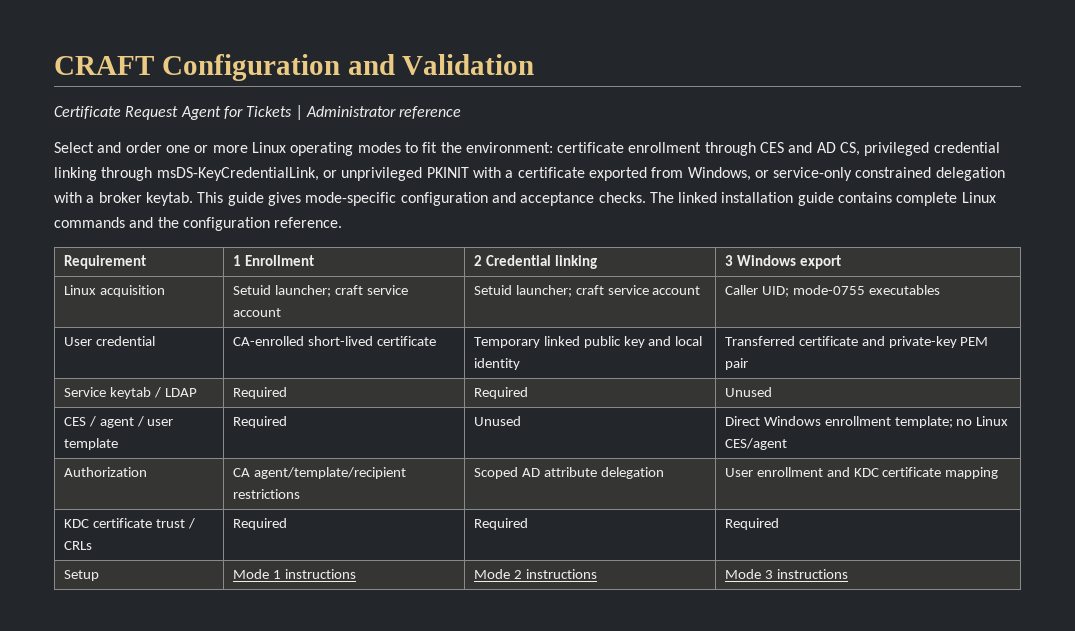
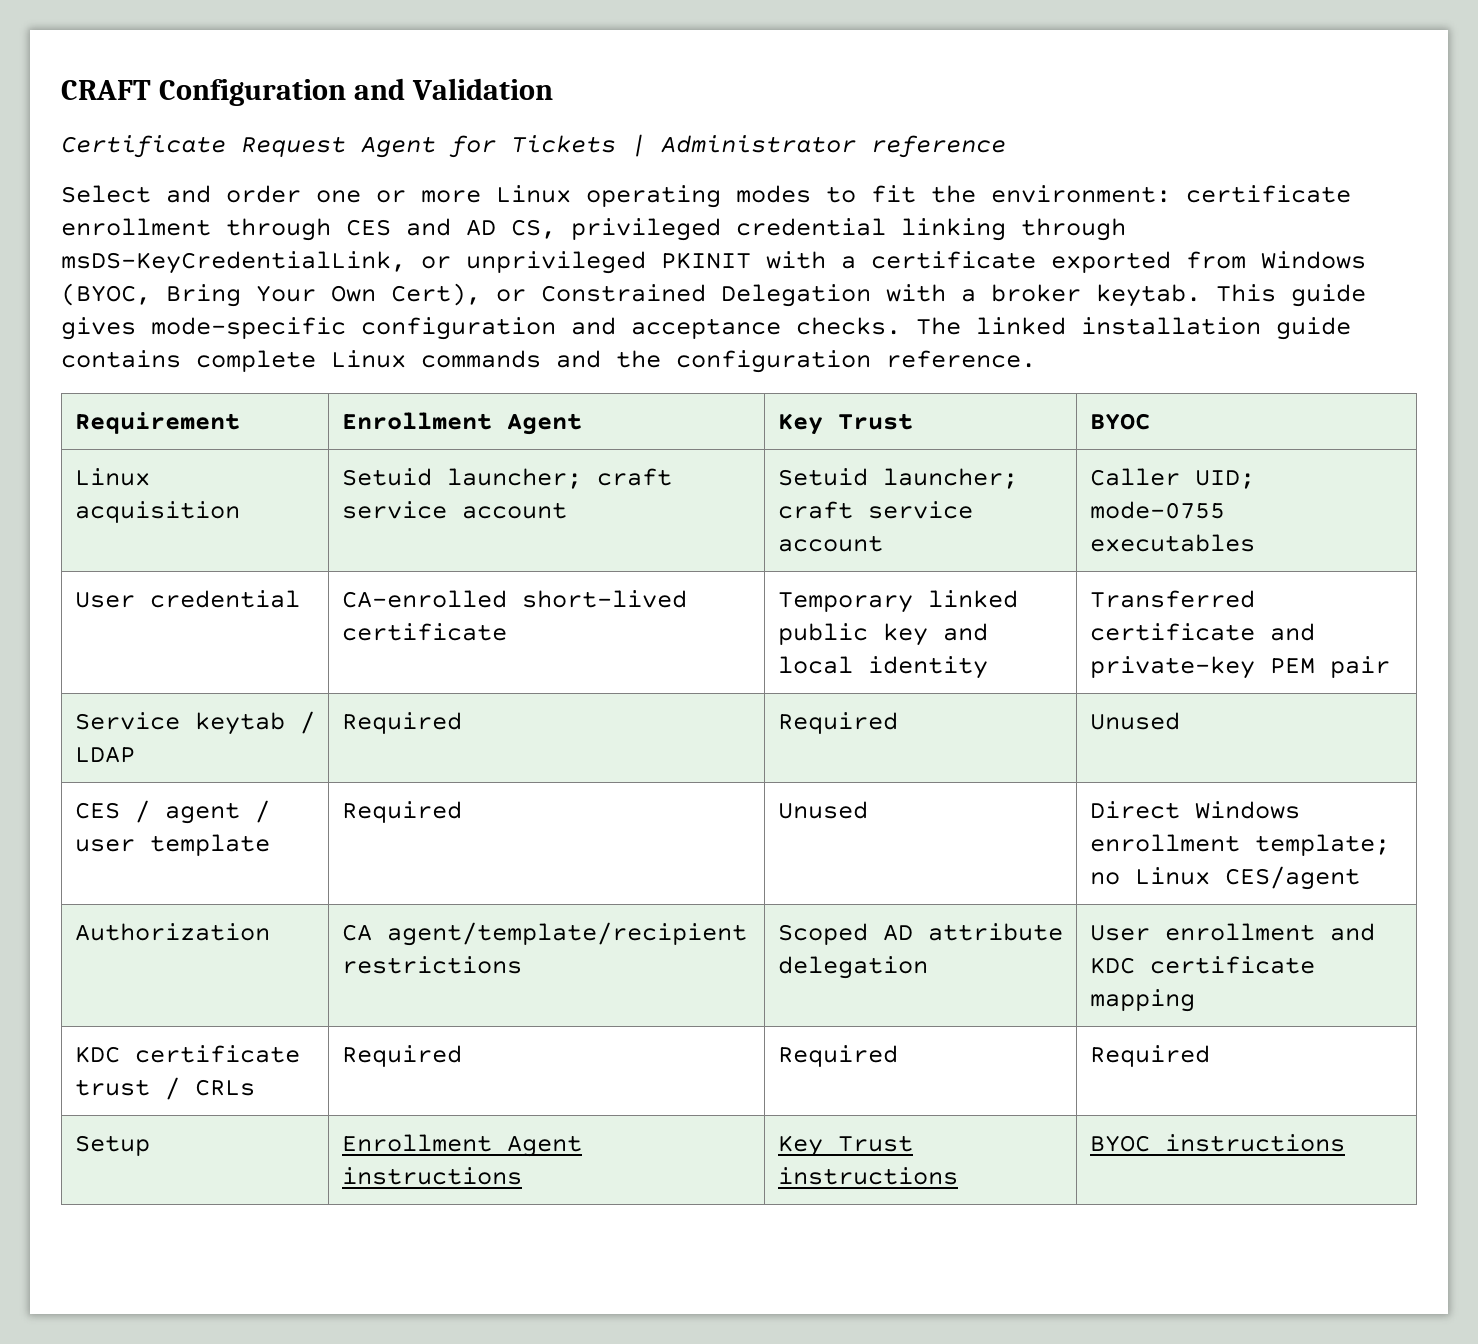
[687,167,1005,181] Windows, or service-only constrained delegation -> [1261,251,1366,269] [61,283,871,307] Windows (BYOC, Bring Your Own Cert), or Constrained Delegation
[232,255,314,266] [473,255,597,269] [724,255,841,269] 1 Enrollment | 2 Credential linking | 3 Windows export -> [341,412,582,435] [777,413,913,435] [1089,413,1150,430] Enrollment Agent | Key Trust | BYOC
[232,569,356,579] [473,569,597,579] [724,569,773,579] Mode 1 instructions | Mode 2 instructions | Mode 3 -> [341,1134,582,1157] [341,1167,522,1185] [777,1135,913,1157] [777,1167,958,1185] [1089,1135,1150,1152] Enrollment Agent instructions | Key Trust instructions | BYOC

